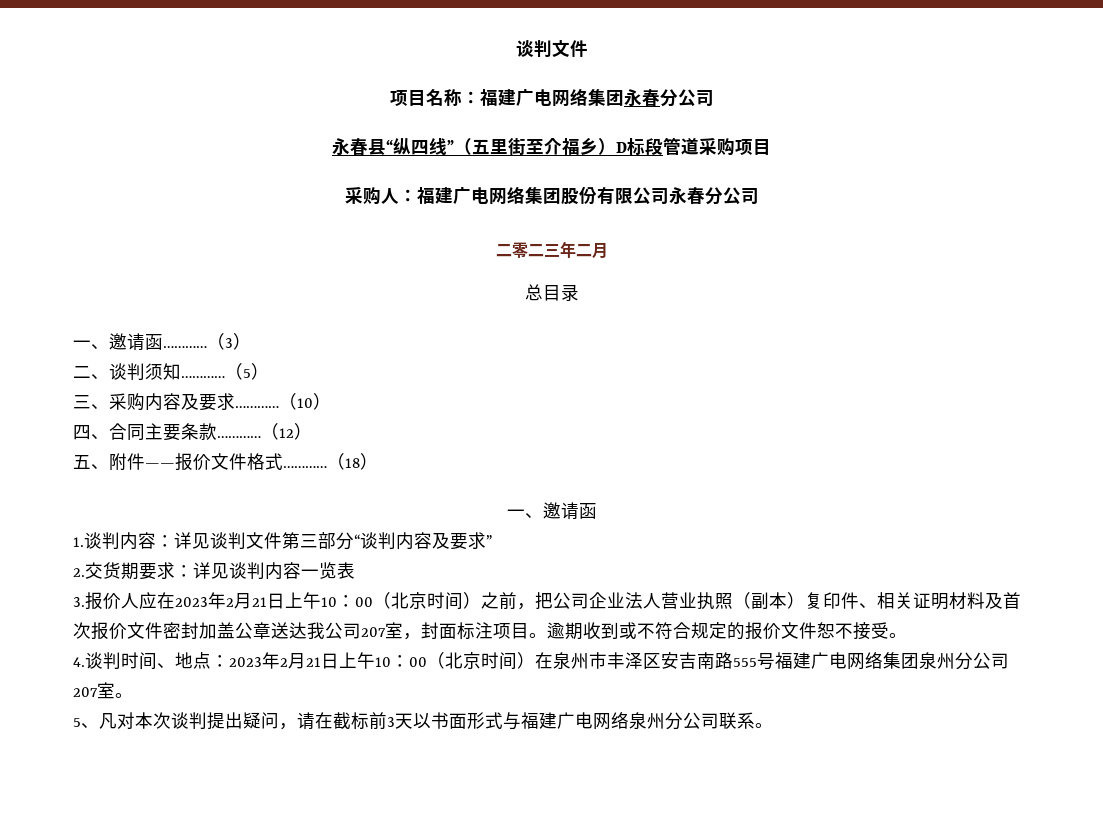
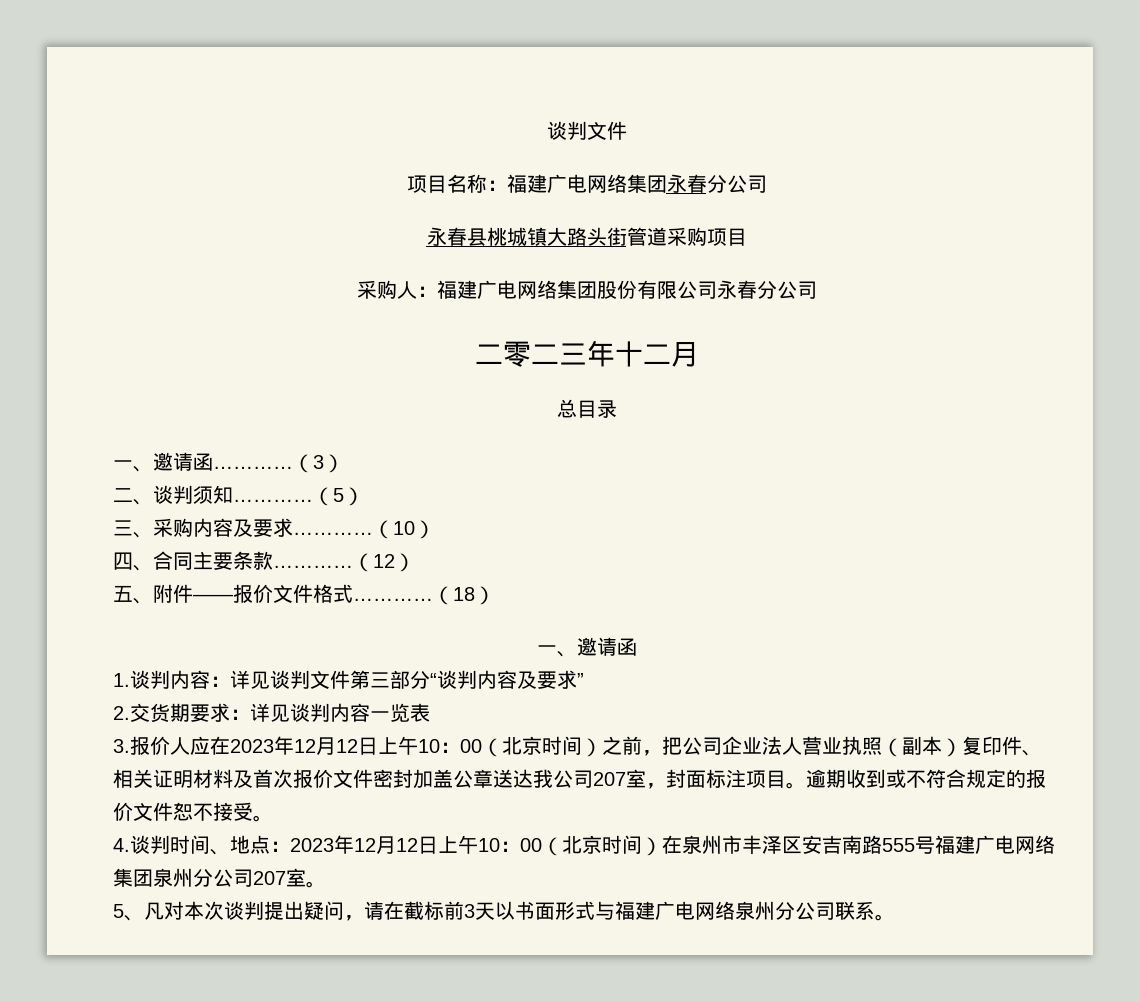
[386,137,663,155] “纵四线”（五里街至介福乡）D标段 -> [486,227,627,246] 桃城镇大路头街
(576, 249) none -> [614,341,643,367] 十
[226,593,267,609] 2月21 -> [294,737,358,755] 12月12
[280,653,321,669] 2月21 -> [354,836,418,854] 12月12

